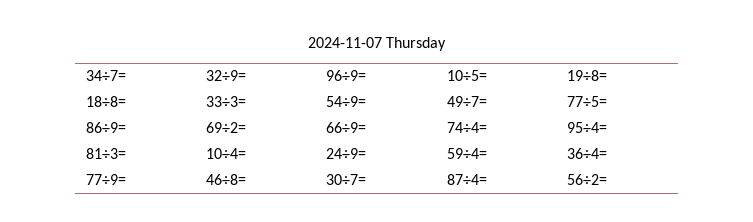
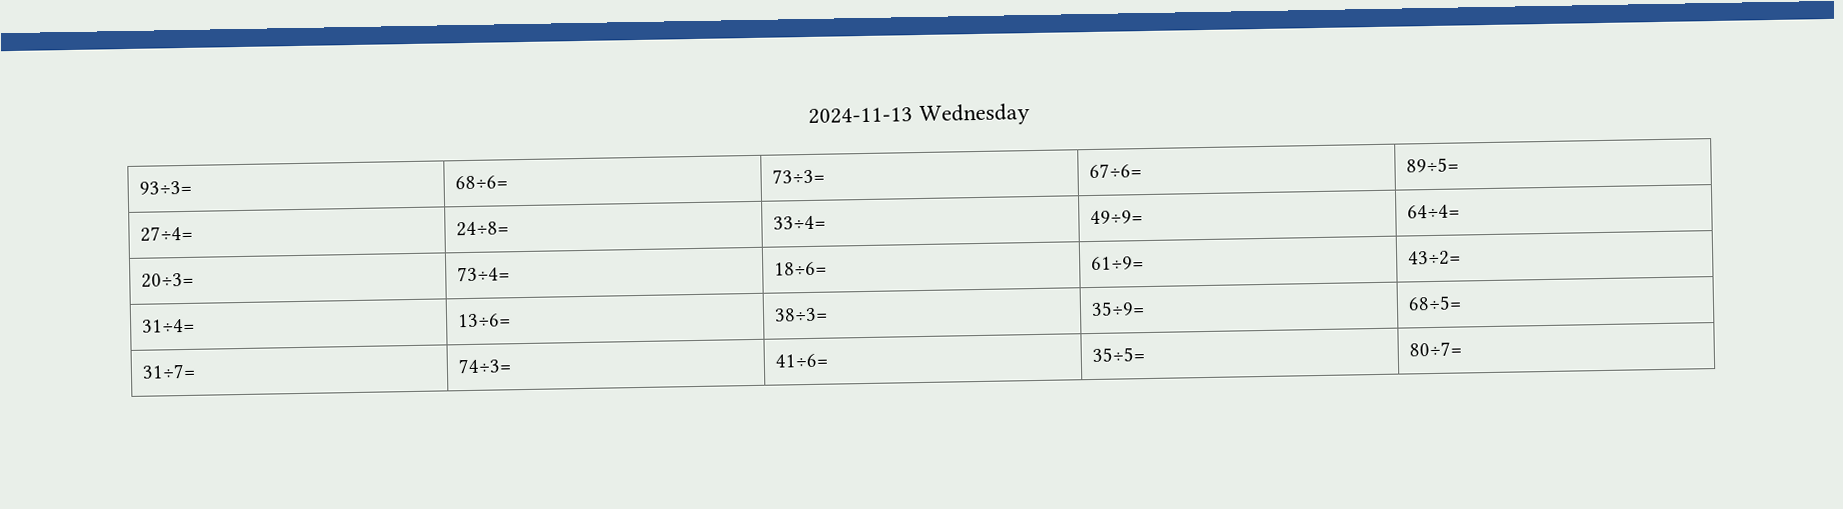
[307,37,447,51] [86,70,127,81] [206,70,247,81] [326,70,367,81] [447,70,488,81] [567,70,608,81] [86,96,127,107] [206,96,247,107] [326,96,367,107] [447,96,488,107] [567,96,608,107] [86,122,127,133] [206,122,247,133] [326,122,367,133] [447,122,488,133] [567,122,608,133] [86,148,127,159] [206,148,247,159] [326,148,367,159] [447,148,488,159] [567,148,608,159] [86,174,127,185] [206,174,247,185] [326,174,367,185] [447,174,488,185] [567,174,608,185] 2024-11-07 Thursday // 34÷7= | 32÷9= | 96÷9= | 10÷5= | 19÷8= // 18÷8= | 33÷3= | 54÷9= | 49÷7= | 77÷5= // 86÷9= | 69÷2= | 66÷9= | 74÷4= | 95÷4= // 81÷3= | 10÷4= | 24÷9= | 59÷4= | 36÷4= // 77÷9= | 46÷8= | 30÷7= | 87÷4= | 56÷2= -> [808,103,1030,127] [139,180,193,195] [455,175,509,190] [772,168,826,184] [1089,163,1143,179] [1406,157,1460,173] [140,225,194,242] [456,221,510,237] [773,215,827,230] [1090,210,1144,225] [1407,204,1461,219] [141,272,195,288] [457,266,511,282] [774,261,828,276] [1091,256,1145,271] [1408,250,1462,266] [142,318,196,333] [457,313,512,328] [774,307,829,322] [1091,301,1146,317] [1408,295,1463,311] [142,363,197,379] [458,358,513,374] [775,353,829,368] [1092,347,1146,362] [1409,341,1463,357] 2024-11-13 Wednesday // 93÷3= | 68÷6= | 73÷3= | 67÷6= | 89÷5= // 27÷4= | 24÷8= | 33÷4= | 49÷9= | 64÷4= // 20÷3= | 73÷4= | 18÷6= | 61÷9= | 43÷2= // 31÷4= | 13÷6= | 38÷3= | 35÷9= | 68÷5= // 31÷7= | 74÷3= | 41÷6= | 35÷5= | 80÷7=

